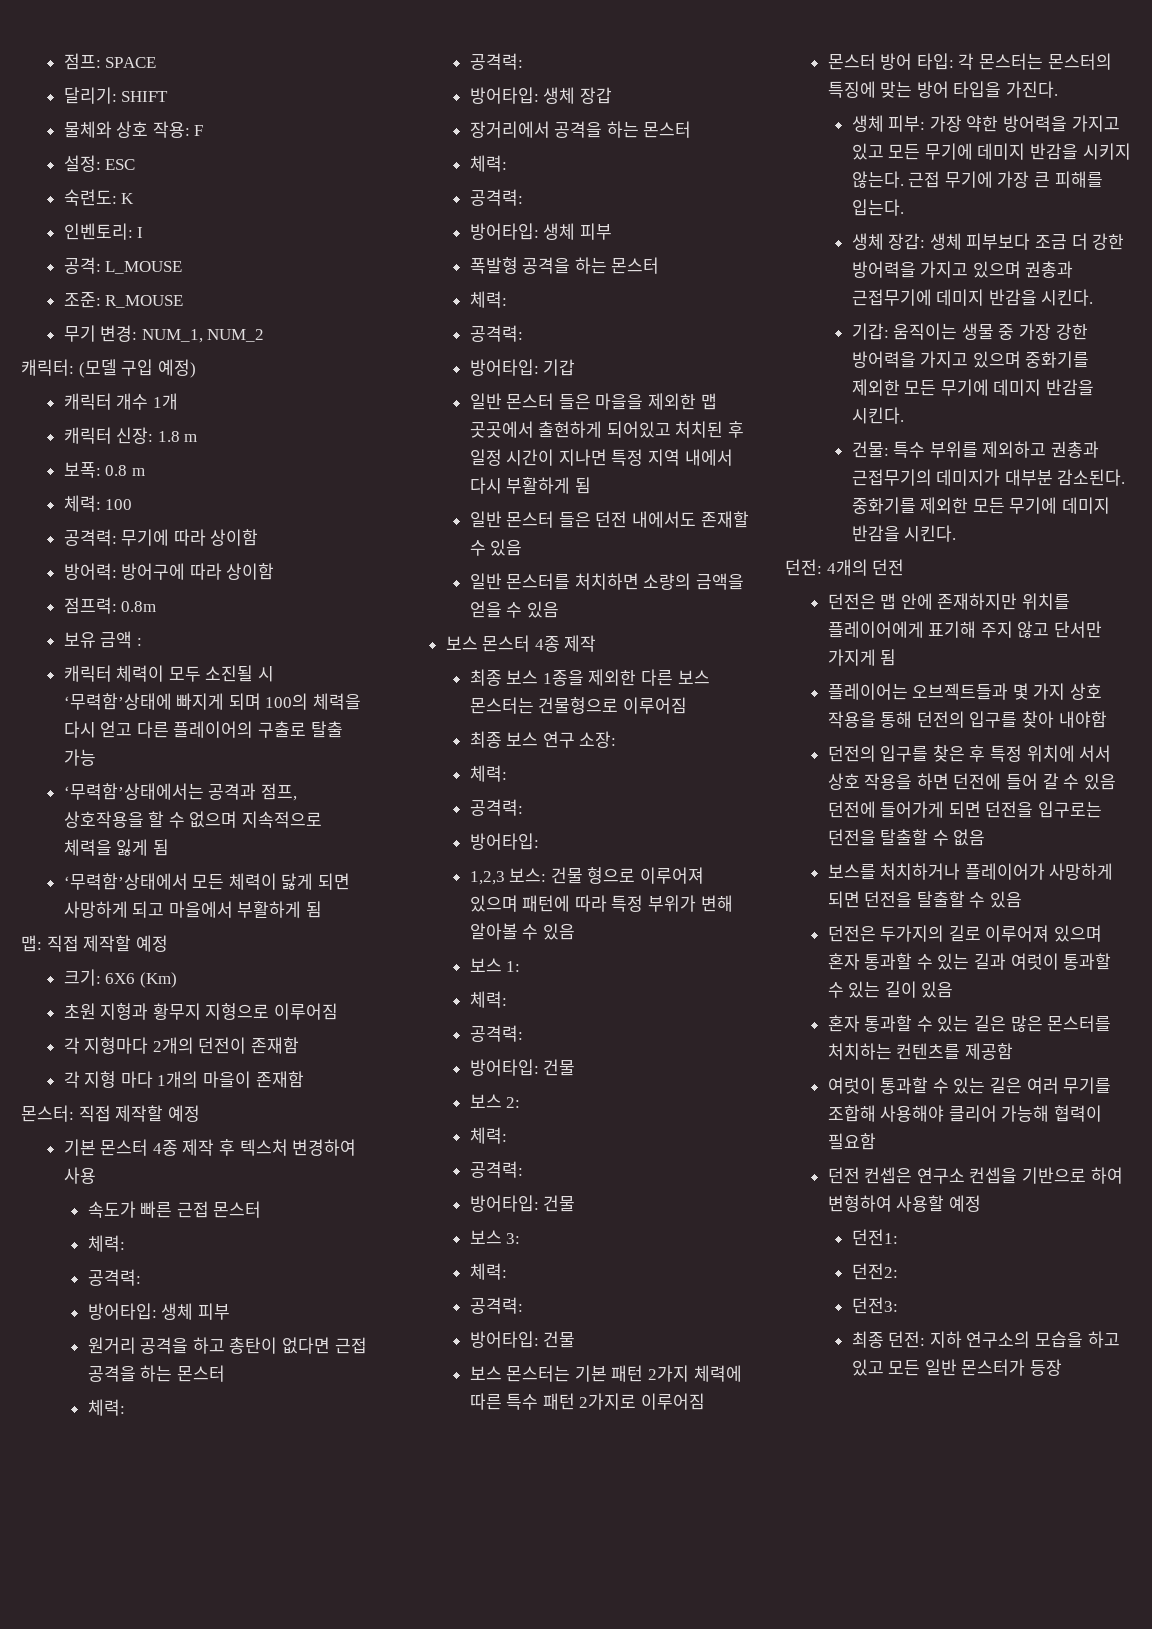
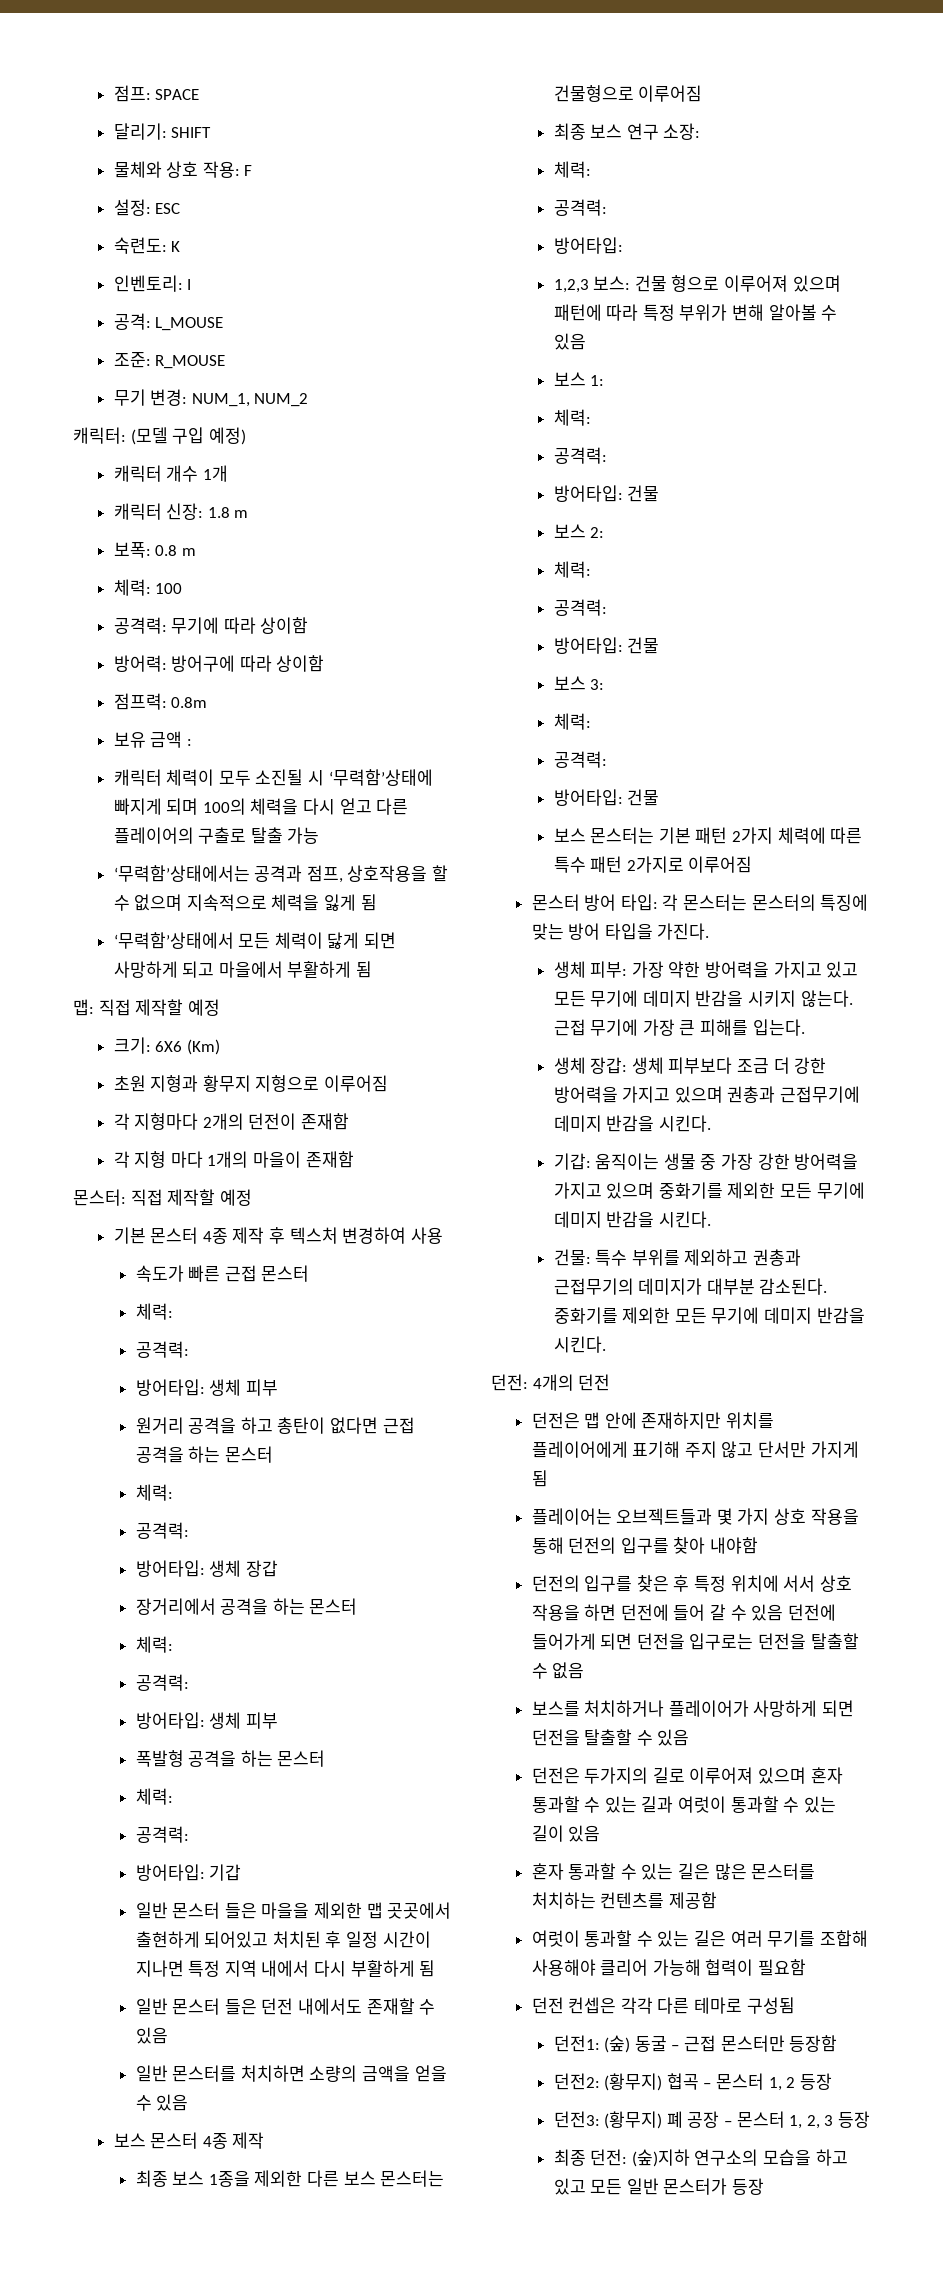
[916,1167,1123,1184] [827,1195,981,1212] [851,1229,898,1246] [851,1263,898,1280] [851,1297,898,1314] 연구소 컨셉을 기반으로 하여 변형하여 사용할 예정 // 던전1: // 던전2: // 던전3: -> [620,1997,795,2014] [553,2035,838,2053] [553,2073,832,2091] [553,2111,870,2129] 각각 다른 테마로 구성됨 // 던전1: (숲) 동굴 – 근접 몬스터만 등장함 // 던전2: (황무지) 협곡 – 몬스터 1, 2 등장 // 던전3: (황무지) 폐 공장 – 몬스터 1, 2, 3 등장
[929,1331,962,1348] 지하 -> [631,2149,690,2167] (숲)지하

